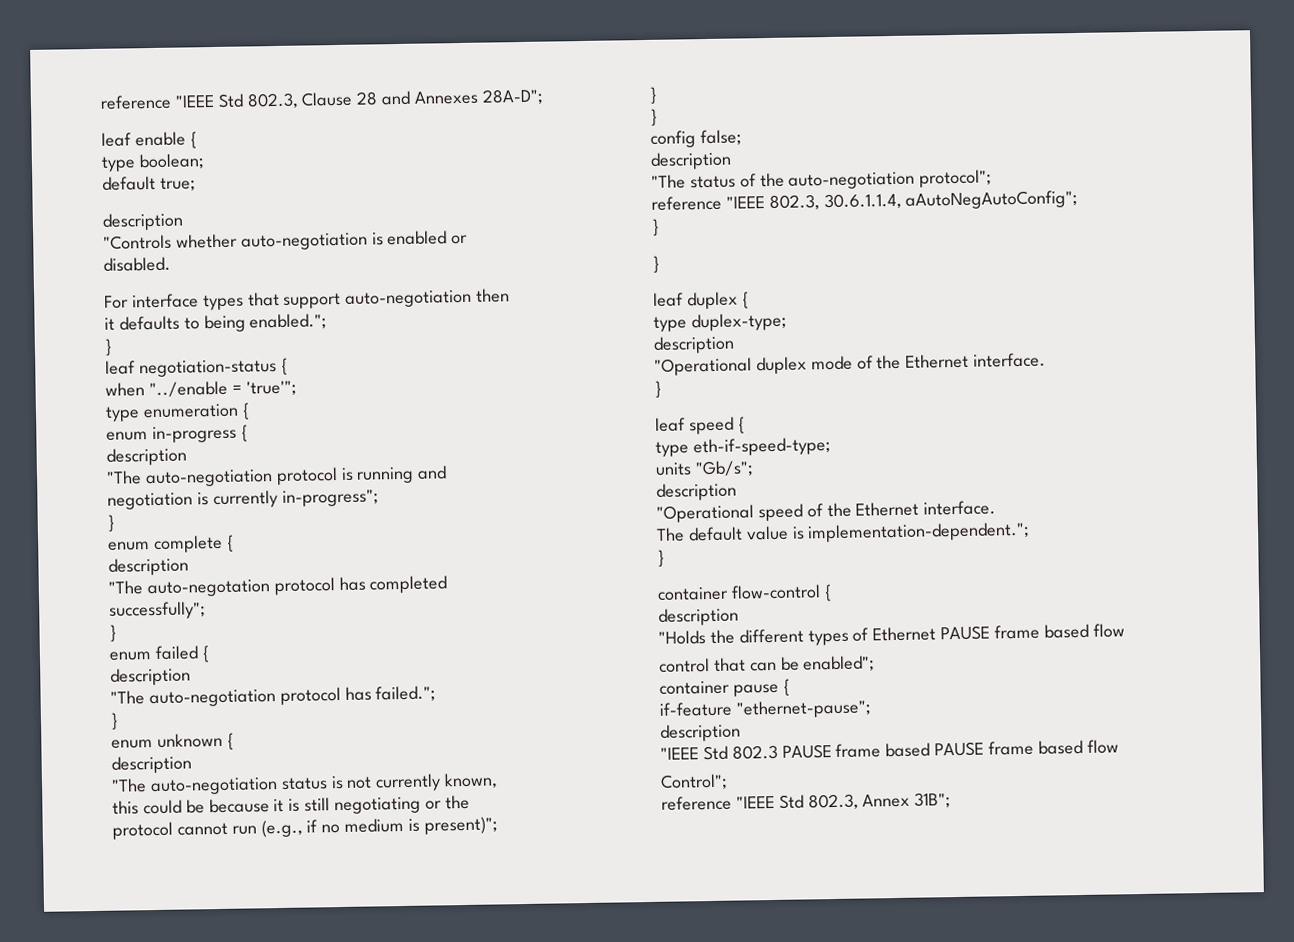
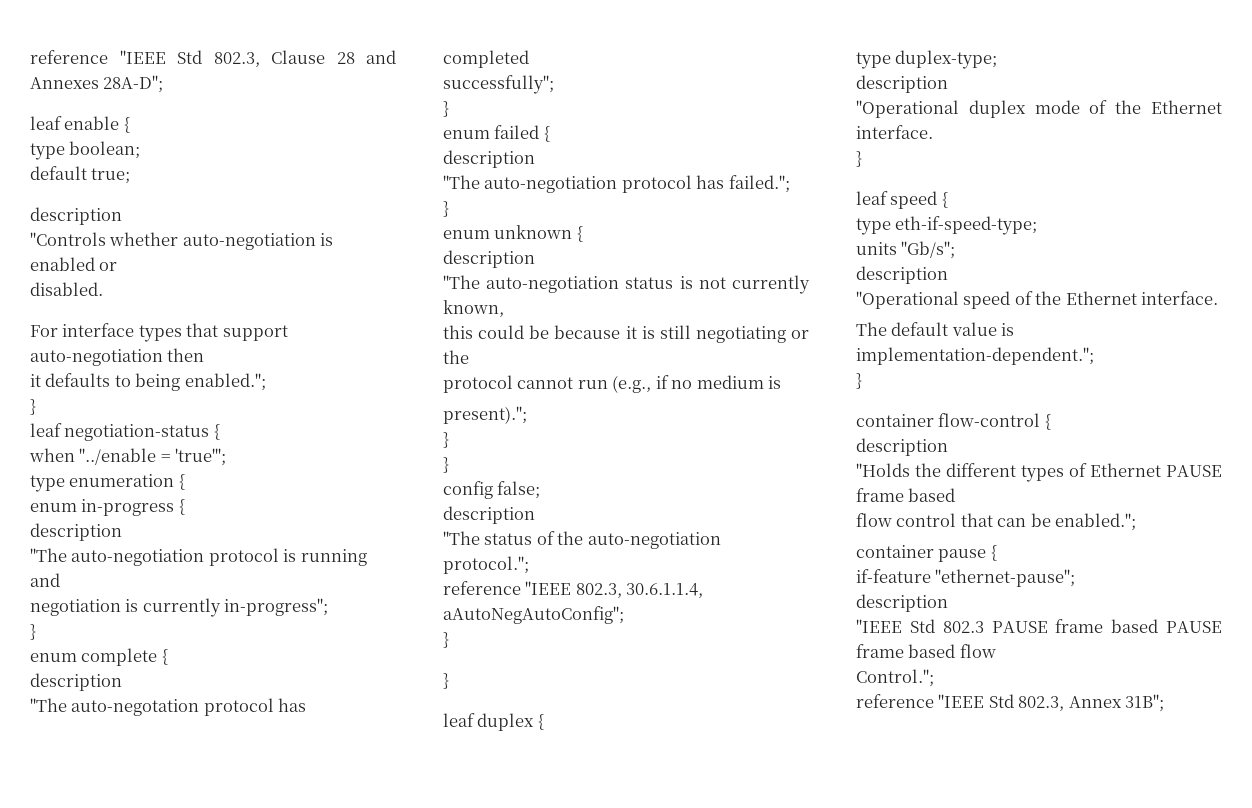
[423,816,498,835] present)"; -> [443,406,527,424] // present).";
[919,169,993,188] protocol"; -> [443,556,529,574] protocol.";
[1092,623,1125,638] flow // -> [856,513,892,527] // flow
[803,655,876,673] enabled"; -> [1055,513,1137,531] enabled.";
[660,773,728,791] Control"; -> [856,669,934,687] Control.";

